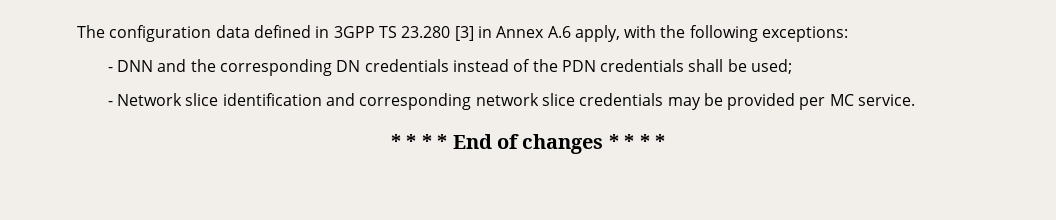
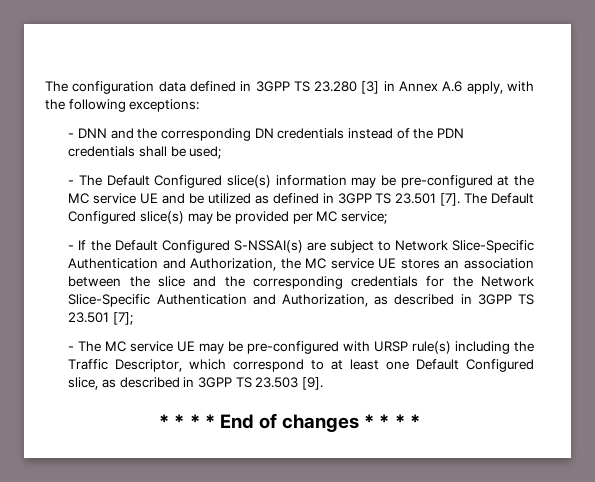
[116,93,664,110] Network slice identification and corresponding network slice credentials -> [79,175,534,188] [68,193,535,206] [68,211,185,224] The Default Configured slice(s) information may be pre-configured at the MC service UE and be utilized as defined in 3GPP TS 23.501 [7]. The Default Configured slice(s)
[858,94,916,106] service. -> [340,211,387,224] [68,240,534,253] [68,258,534,271] [68,276,534,289] [68,294,534,307] [68,312,134,325] [68,341,534,354] [68,359,534,372] [68,377,323,390] service; // - If the Default Configured S-NSSAI(s) are subject to Network Slice-Specific Authentication and Authorization, the MC service UE stores an association between the slice and the corresponding credentials for the Network Slice-Specific Authentication and Authorization, as described in 3GPP TS 23.501 [7]; // - The MC service UE may be pre-configured with URSP rule(s) including the Traffic Descriptor, which correspond to at least one Default Configured slice, as described in 3GPP TS 23.503 [9].

